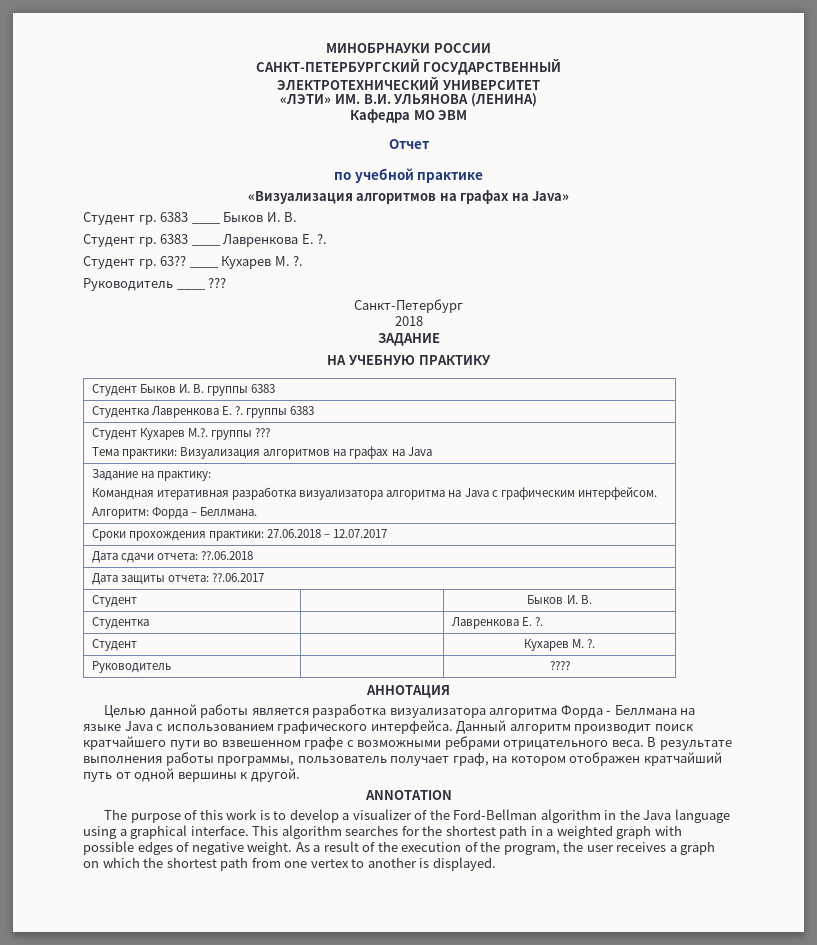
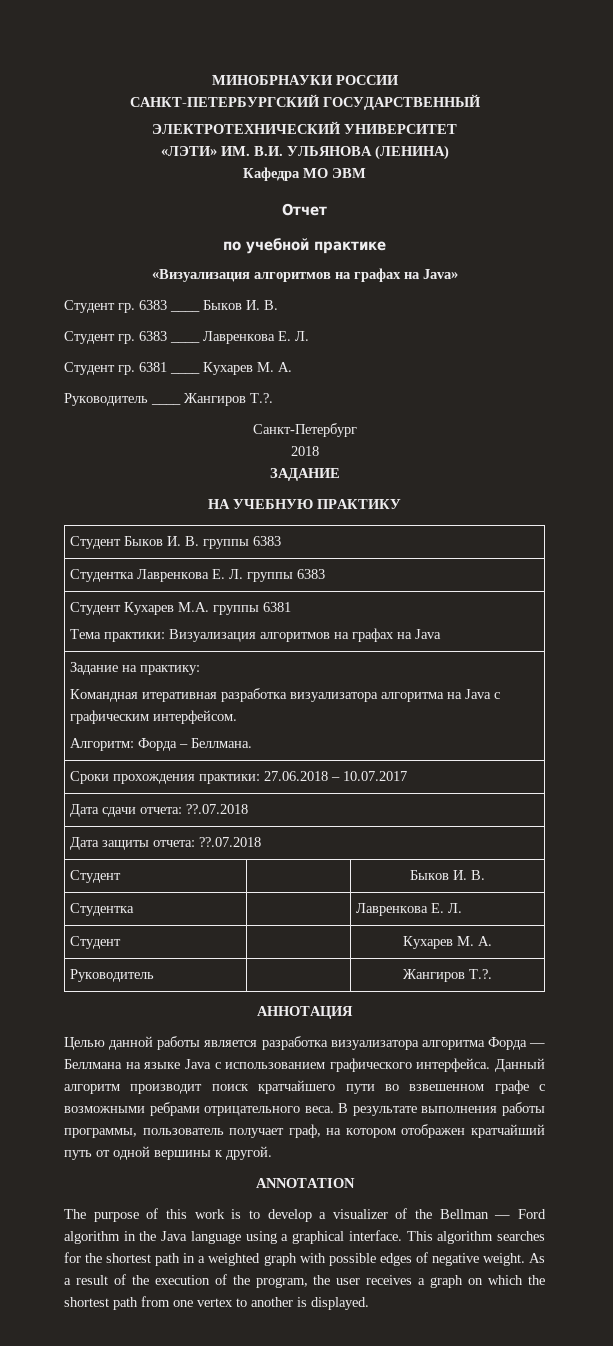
[317,234,328,244] [83,256,187,269] ?. // Студент гр. 63?? -> [295,331,309,341] [64,362,167,375] Л. // Студент гр. 6381
[293,256,304,266] ?. -> [278,362,292,372] А.
[208,278,227,288] ??? -> [184,393,273,406] Жангиров Т.?.
[235,406,244,415] ?. -> [229,569,244,579] Л.
[188,428,271,440] М.?. группы ??? -> [178,602,292,615] М.А. группы 6381
[333,529,388,538] 12.07.2017 -> [343,771,408,781] 10.07.2017
[201,551,254,560] ??.06.2018 -> [186,804,249,814] ??.07.2018
[212,573,265,582] ??.06.2017 -> [199,837,262,847] ??.07.2018
[535,617,544,626] ?. -> [448,903,463,913] Л.
[587,639,596,648] ?. -> [478,936,492,946] А.
[549,661,570,670] ???? -> [403,969,492,982] Жангиров Т.?.
[606,711,612,715] - -> [529,1043,545,1047] —
[453,809,538,820] Ford-Bellman -> [439,1209,547,1219] Bellman — Ford

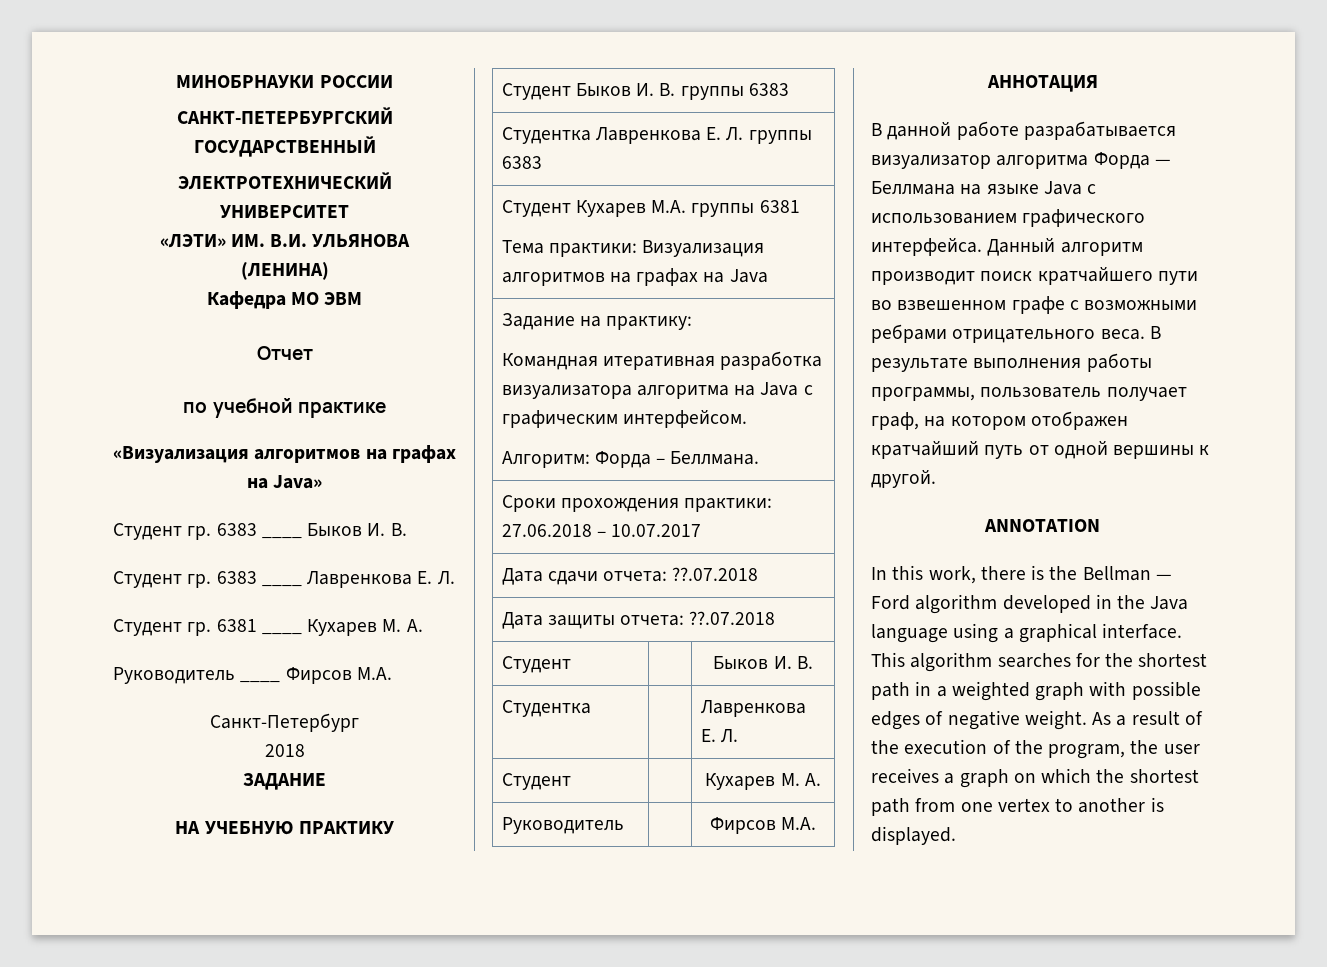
[184,393,273,406] Жангиров Т.?. -> [285,667,392,684] Фирсов М.А.
[403,969,492,982] Жангиров Т.?. -> [709,817,817,834] Фирсов М.А.
[64,1036,419,1050] Целью данной работы является разработка визуализатора -> [871,121,1176,140] [871,155,991,169] В данной работе разрабатывается визуализатор
[64,1208,408,1222] The purpose of this work is to develop a visualizer of -> [871,565,1045,584] In this work, there is
(120, 1237) none -> [1002,595,1091,613] developed

